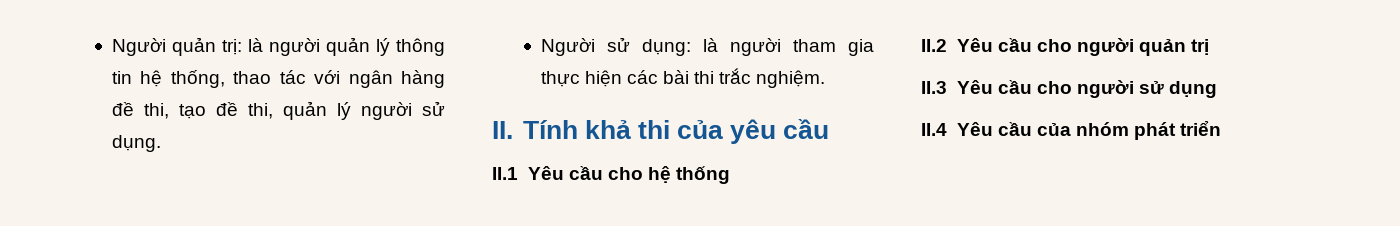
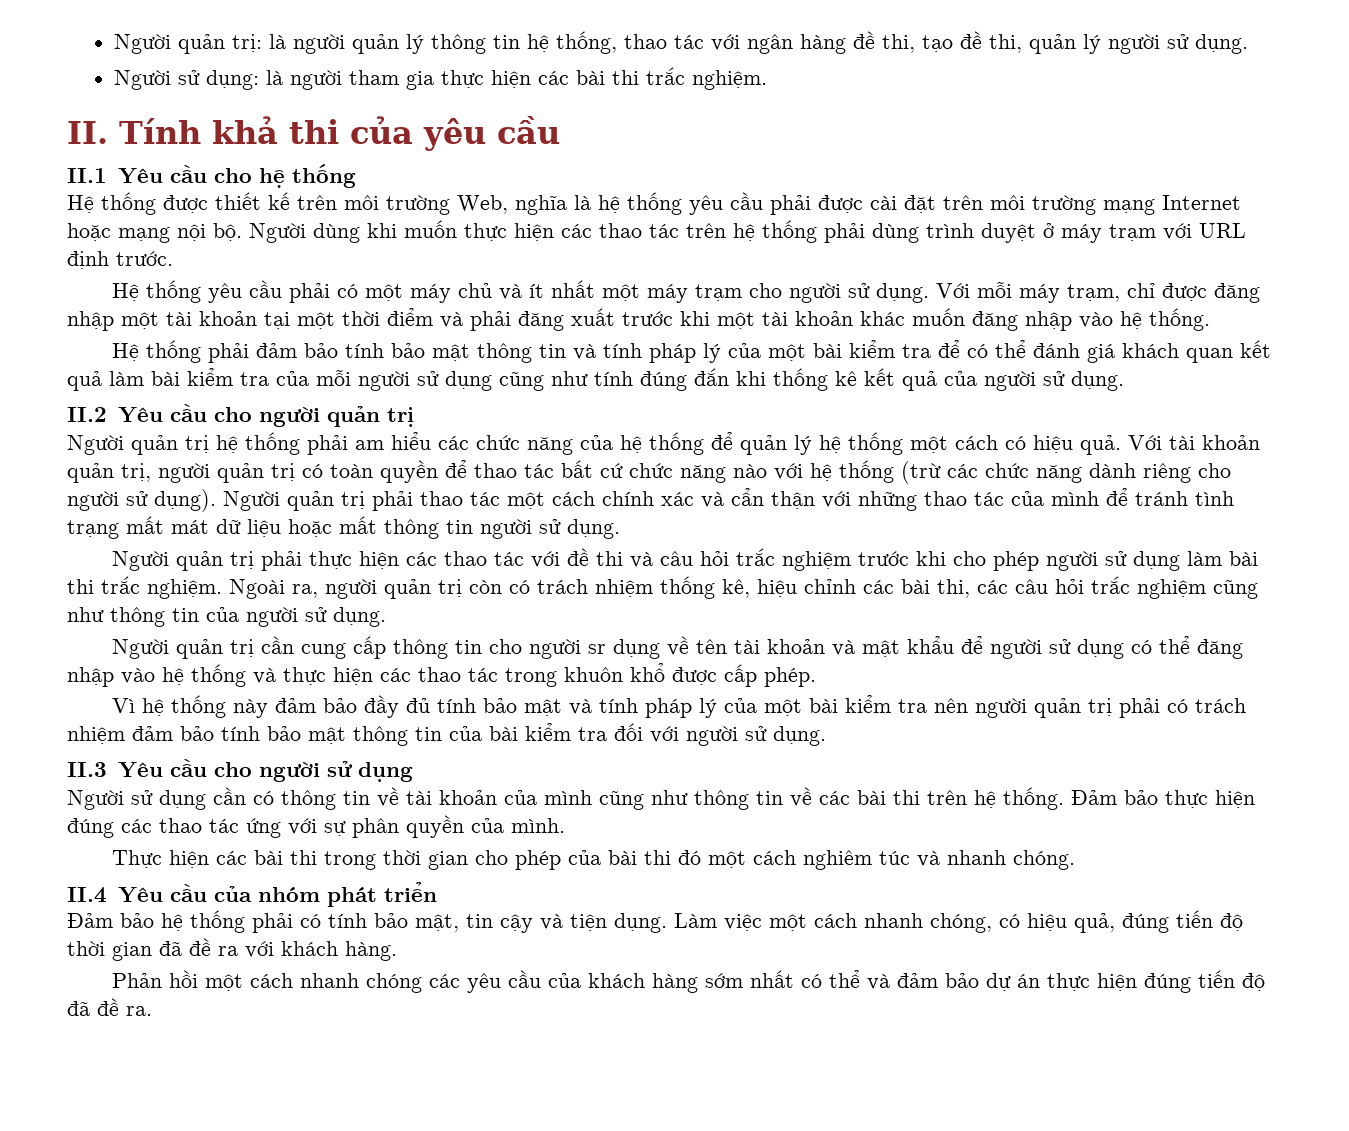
(731, 175) none -> [67,192,1241,215] [67,220,1246,243] [67,251,173,269] [111,280,1260,303] [67,308,1210,331] [111,340,1271,363] [67,368,1124,391] // Hệ thống được thiết kế trên môi trường Web, nghĩa là hệ thống yêu cầu phải được cài đặt trên môi trường mạng Internet hoặc mạng nội bộ. Người dùng khi muốn thực hiện các thao tác trên hệ thống phải dùng trình duyệt ở máy trạm với URL định trước. // Hệ thống yêu cầu phải có một máy chủ và ít nhất một máy trạm cho người sử dụng. Với mỗi máy trạm, chỉ được đăng nhập một tài khoản tại một thời điểm và phải đăng xuất trước khi một tài khoản khác muốn đăng nhập vào hệ thống. // Hệ thống phải đảm bảo tính bảo mật thông tin và tính pháp lý của một bài kiểm tra để có thể đánh giá khách quan kết quả làm bài kiểm tra của mỗi người sử dụng cũng như tính đúng đắn khi thống kê kết quả của người sử dụng.
(1210, 47) none -> [67,432,1260,455] [67,460,1231,484] [67,488,1234,512] [67,516,620,539] [111,548,1258,571] [67,576,1258,599] [67,607,386,627] [111,636,1243,659] [67,663,816,687] [111,695,1246,718] [67,723,826,746] // Người quản trị hệ thống phải am hiểu các chức năng của hệ thống để quản lý hệ thống một cách có hiệu quả. Với tài khoản quản trị, người quản trị có toàn quyền để thao tác bất cứ chức năng nào với hệ thống (trừ các chức năng dành riêng cho người sử dụng). Người quản trị phải thao tác một cách chính xác và cẩn thận với những thao tác của mình để tránh tình trạng mất mát dữ liệu hoặc mất thông tin người sử dụng. // Người quản trị phải thực hiện các thao tác với đề thi và câu hỏi trắc nghiệm trước khi cho phép người sử dụng làm bài thi trắc nghiệm. Ngoài ra, người quản trị còn có trách nhiệm thống kê, hiệu chỉnh các bài thi, các câu hỏi trắc nghiệm cũng như thông tin của người sử dụng. // Người quản trị cần cung cấp thông tin cho người sr dụng về tên tài khoản và mật khẩu để người sử dụng có thể đăng nhập vào hệ thống và thực hiện các thao tác trong khuôn khổ được cấp phép. // Vì hệ thống này đảm bảo đầy đủ tính bảo mật và tính pháp lý của một bài kiểm tra nên người quản trị phải có trách nhiệm đảm bảo tính bảo mật thông tin của bài kiểm tra đối với người sử dụng.
(1218, 89) none -> [67,787,1255,810] [67,815,565,838] [111,850,1075,870] // Người sử dụng cần có thông tin về tài khoản của mình cũng như thông tin về các bài thi trên hệ thống. Đảm bảo thực hiện đúng các thao tác ứng với sự phân quyền của mình. // Thực hiện các bài thi trong thời gian cho phép của bài thi đó một cách nghiêm túc và nhanh chóng.
(1222, 128) none -> [67,910,1243,933] [67,938,397,961] [111,970,1265,993] [67,998,152,1016] // Đảm bảo hệ thống phải có tính bảo mật, tin cậy và tiện dụng. Làm việc một cách nhanh chóng, có hiệu quả, đúng tiến độ thời gian đã đề ra với khách hàng. // Phản hồi một cách nhanh chóng các yêu cầu của khách hàng sớm nhất có thể và đảm bảo dự án thực hiện đúng tiến độ đã đề ra.

